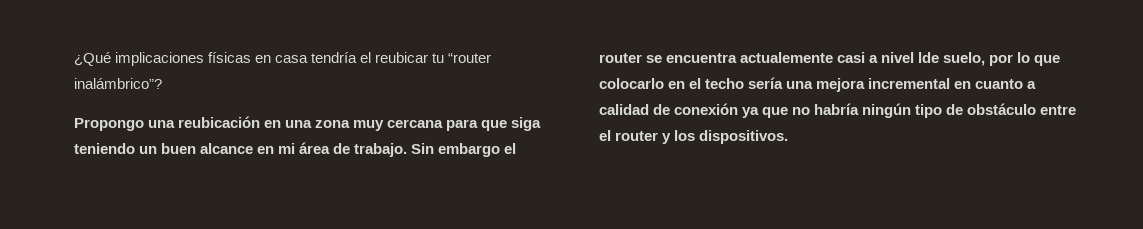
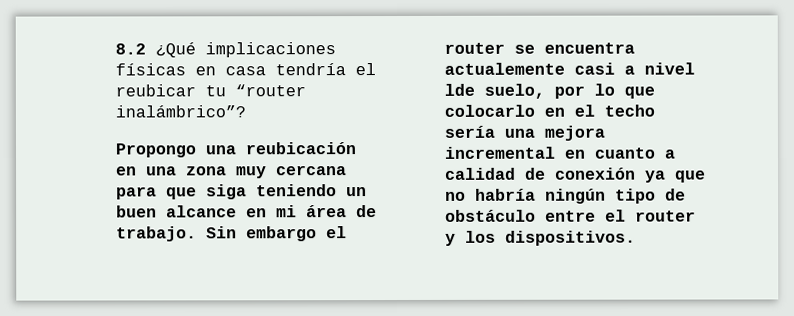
(73, 59) none -> [115,43,147,55] 8.2

